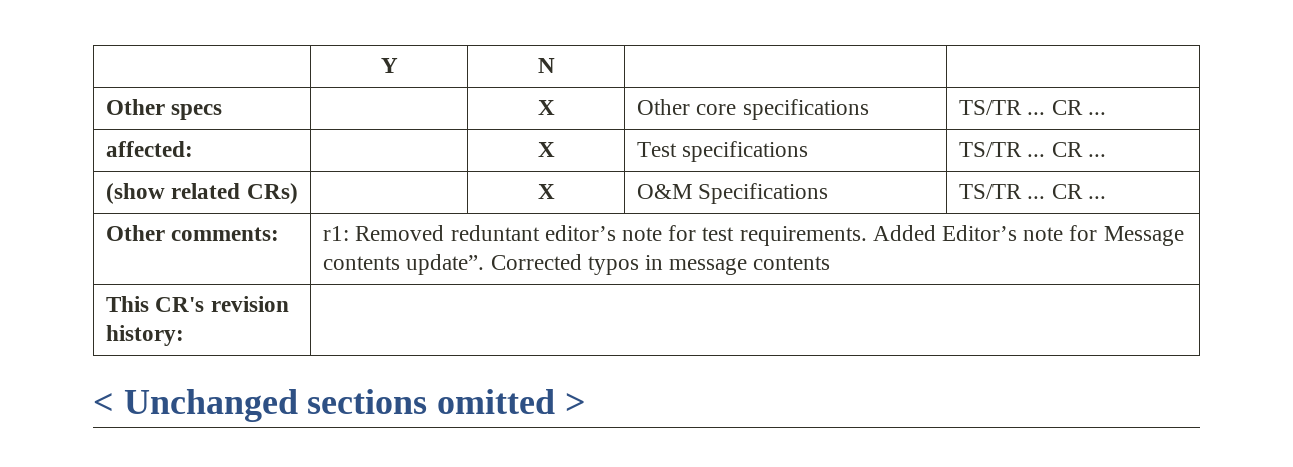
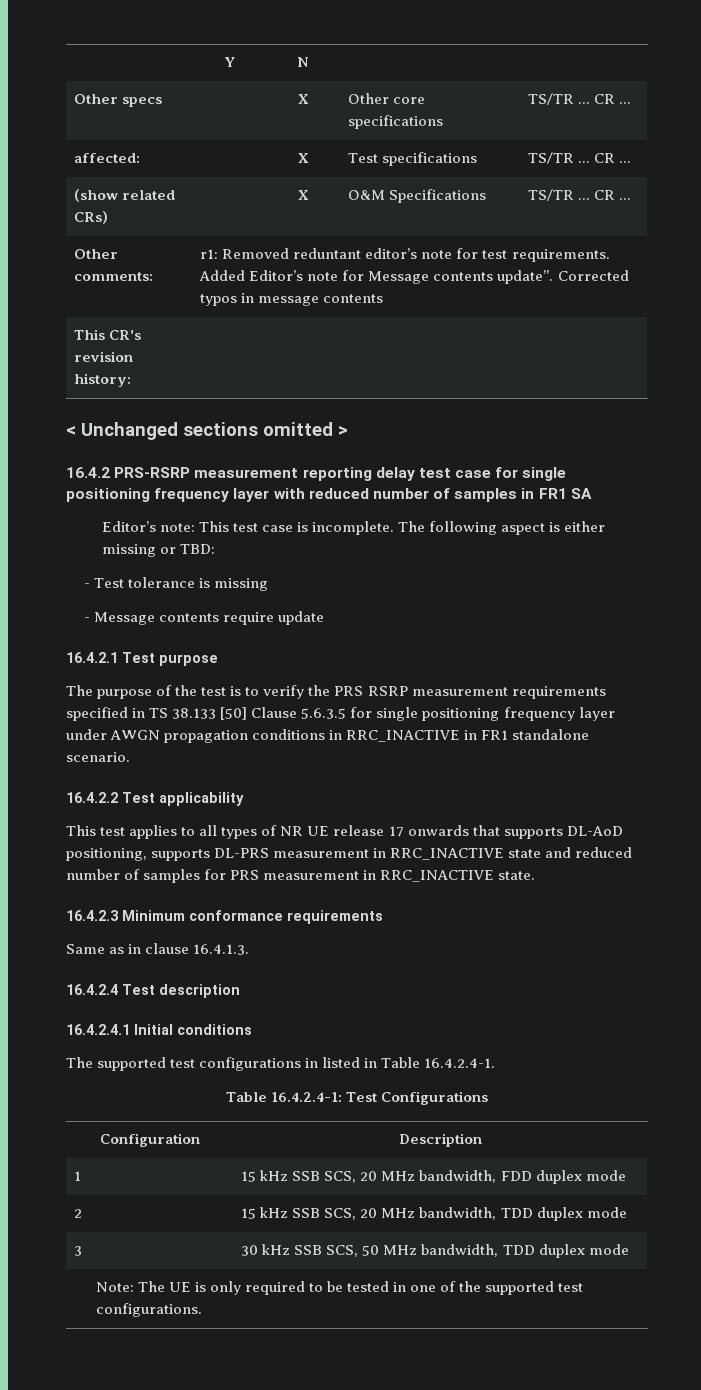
(586, 403) none -> [66,467,567,481] [66,488,592,502] [101,521,606,535] [101,544,215,557] [83,577,269,591] [83,611,325,625] [66,652,218,666] [66,685,606,699] [66,707,615,721] [66,729,590,743] [66,752,130,762] [66,792,244,806] [66,825,623,839] [66,847,633,861] [66,869,536,883] [66,910,383,924] [66,943,250,955] [66,984,240,998] [66,1024,252,1035] [66,1057,496,1071] [225,1091,489,1105] [100,1133,200,1147] [399,1133,482,1147] [74,1171,82,1181] [241,1170,626,1184] [74,1209,83,1218] [241,1207,627,1221] [74,1246,83,1256] [241,1244,629,1258] [95,1281,584,1295] [95,1303,202,1317] // 16.4.2 PRS-RSRP measurement reporting delay test case for single positioning frequency layer with reduced number of samples in FR1 SA // Editor’s note: This test case is incomplete. The following aspect is either missing or TBD: // - Test tolerance is missing // - Message contents require update // 16.4.2.1 Test purpose // The purpose of the test is to verify the PRS RSRP measurement requirements specified in TS 38.133 [50] Clause 5.6.3.5 for single positioning frequency layer under AWGN propagation conditions in RRC_INACTIVE in FR1 standalone scenario. // 16.4.2.2 Test applicability // This test applies to all types of NR UE release 17 onwards that supports DL-AoD positioning, supports DL-PRS measurement in RRC_INACTIVE state and reduced number of samples for PRS measurement in RRC_INACTIVE state. // 16.4.2.3 Minimum conformance requirements // Same as in clause 16.4.1.3. // 16.4.2.4 Test description // 16.4.2.4.1 Initial conditions // The supported test configurations in listed in Table 16.4.2.4-1. // Table 16.4.2.4-1: Test Configurations // Configuration | Description // 1 | 15 kHz SSB SCS, 20 MHz bandwidth, FDD duplex mode // 2 | 15 kHz SSB SCS, 20 MHz bandwidth, TDD duplex mode // 3 | 30 kHz SSB SCS, 50 MHz bandwidth, TDD duplex mode // Note: The UE is only required to be tested in one of the supported test configurations.

